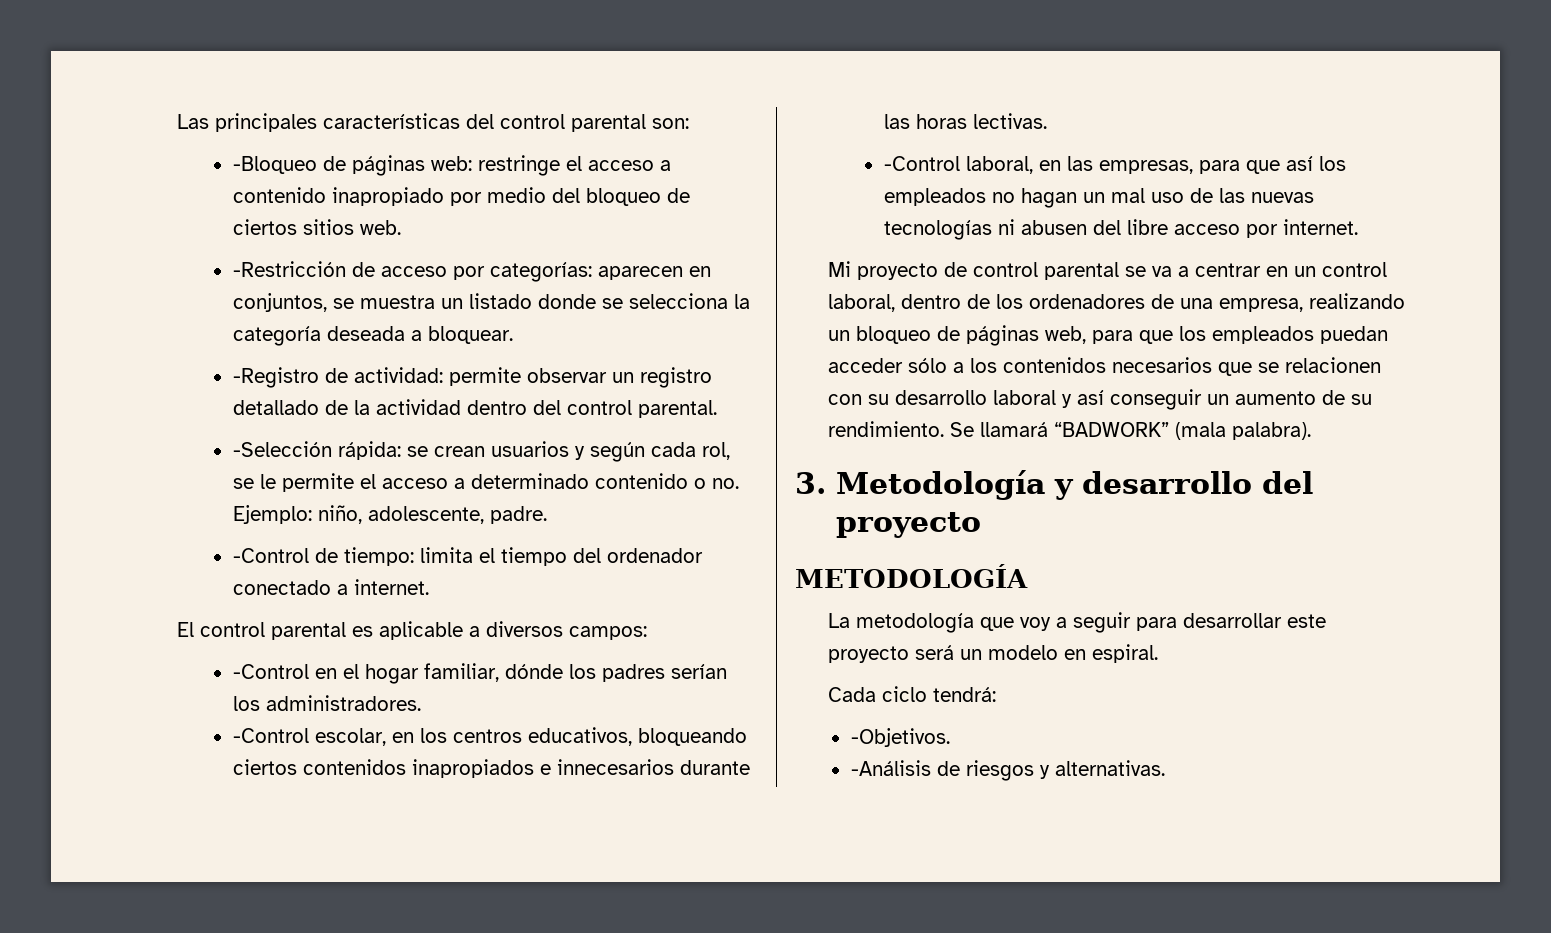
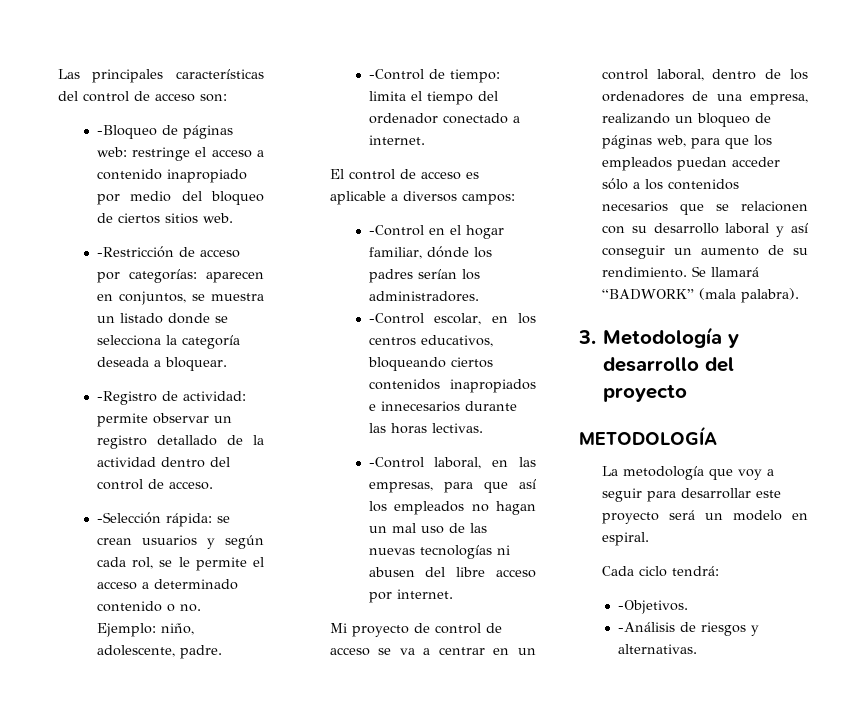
[571,114,647,132] parental -> [133,91,195,102] de acceso
[637,400,717,418] parental. -> [147,479,213,490] de acceso.
[271,622,347,640] parental -> [399,169,461,180] de acceso
[1044,262,1120,280] parental -> [485,623,502,633] [329,647,370,656] de acceso

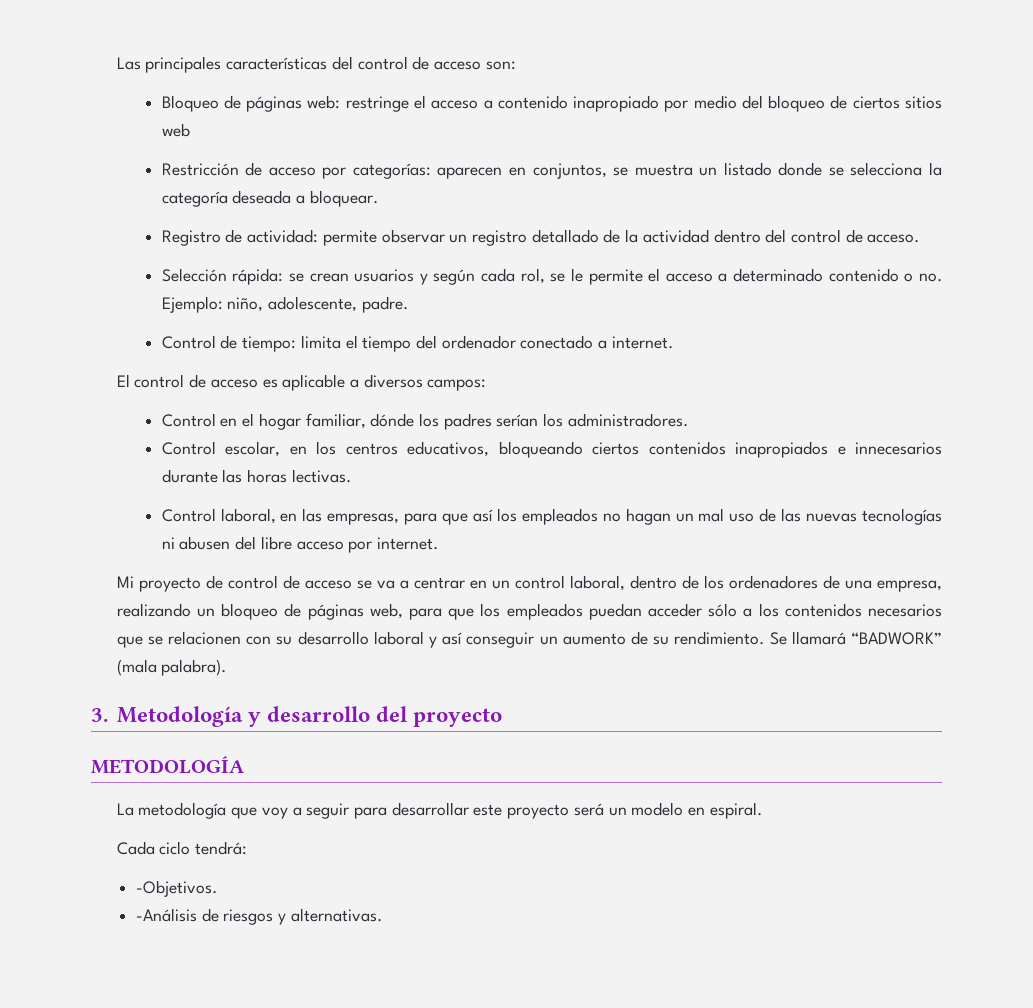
[96,125,157,139] -Bloqueo -> [161,95,219,112] Bloqueo
[202,213,233,223] [96,246,174,258] web. // -Restricción -> [161,123,190,137] [161,163,239,176] web // Restricción
[96,391,157,405] -Registro -> [161,230,221,246] Registro
[96,512,161,524] -Selección -> [161,268,227,282] Selección
[368,69,424,80] -Control -> [161,335,216,349] Control
[368,225,424,236] -Control -> [161,413,216,427] Control
[368,313,424,324] -Control -> [161,441,216,455] Control
[368,457,424,468] -Control -> [161,508,216,522] Control

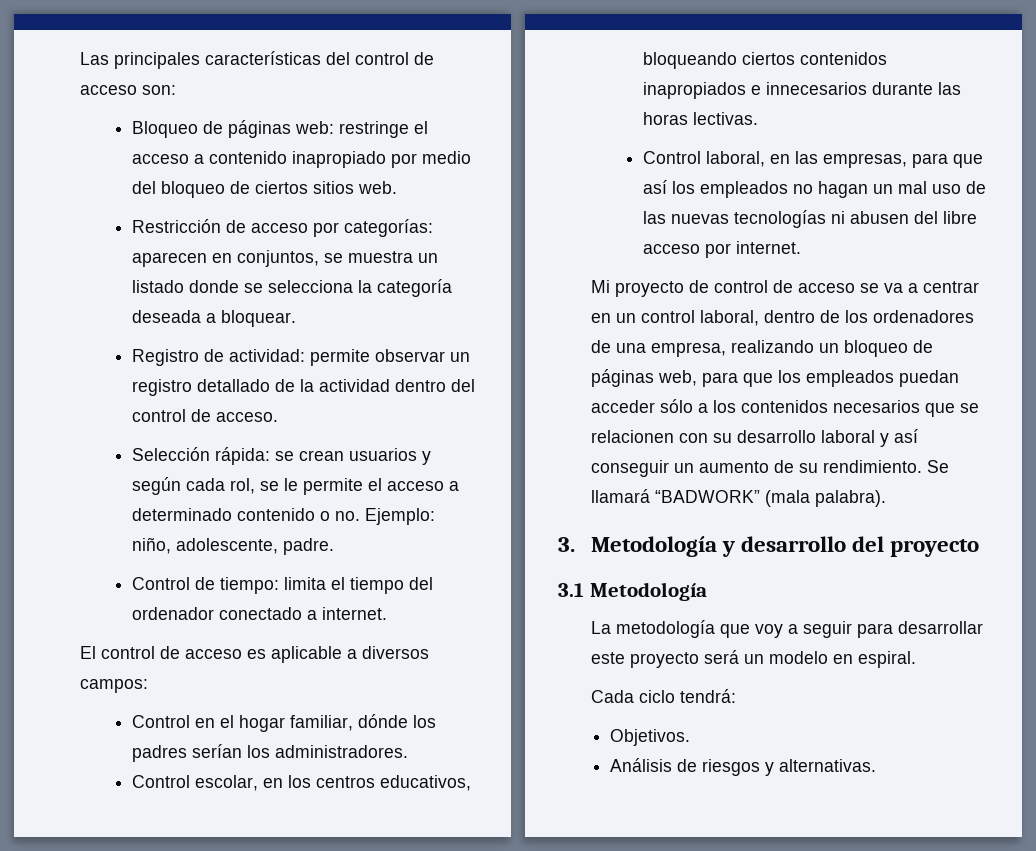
[161,123,190,137] web -> [358,181,398,194] web.
[91,756,245,774] METODOLOGÍA -> [558,582,707,601] 3.1 Metodología
[135,880,217,897] [135,908,197,922] -Objetivos. // -Análisis -> [610,729,691,746] [610,758,673,772] Objetivos. // Análisis

